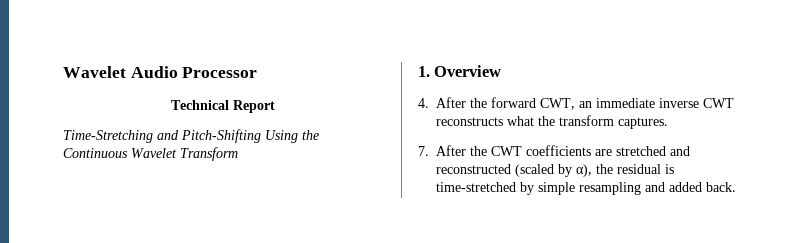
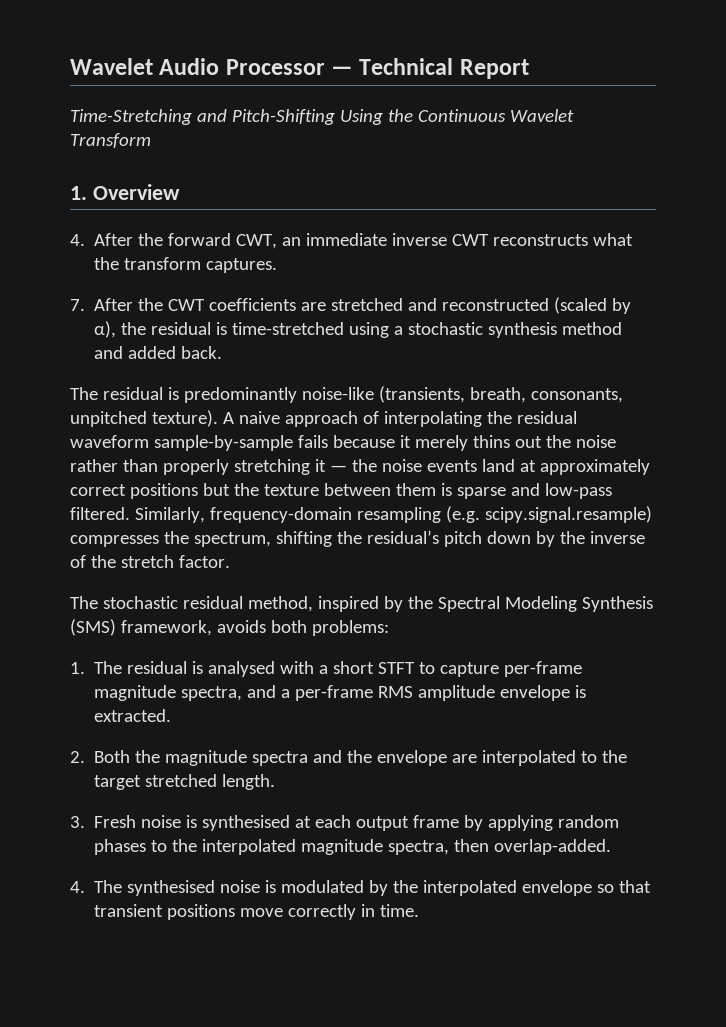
(258, 72) // -> [331,66,354,75] —
[520,182,736,195] by simple resampling and added back. -> [349,322,623,338] [94,346,223,359] [70,386,623,403] [70,410,577,427] [70,435,616,451] [70,459,650,475] [70,483,612,499] [70,506,652,523] [70,530,645,547] [70,555,230,568] [70,596,653,612] [70,619,389,636] [70,661,583,677] [94,685,587,701] [94,709,172,722] [70,750,628,766] [94,774,276,790] [70,815,620,831] [94,839,612,855] [70,880,652,896] [94,904,420,920] using a stochastic synthesis method and added back. // The residual is predominantly noise-like (transients, breath, consonants, unpitched texture). A naive approach of interpolating the residual waveform sample-by-sample fails because it merely thins out the noise rather than properly stretching it — the noise events land at approximately correct positions but the texture between them is sparse and low-pass filtered. Similarly, frequency-domain resampling (e.g. scipy.signal.resample) compresses the spectrum, shifting the residual’s pitch down by the inverse of the stretch factor. // The stochastic residual method, inspired by the Spectral Modeling Synthesis (SMS) framework, avoids both problems: // 1. The residual is analysed with a short STFT to capture per-frame magnitude spectra, and a per-frame RMS amplitude envelope is extracted. // 2. Both the magnitude spectra and the envelope are interpolated to the target stretched length. // 3. Fresh noise is synthesised at each output frame by applying random phases to the interpolated magnitude spectra, then overlap-added. // 4. The synthesised noise is modulated by the interpolated envelope so that transient positions move correctly in time.

